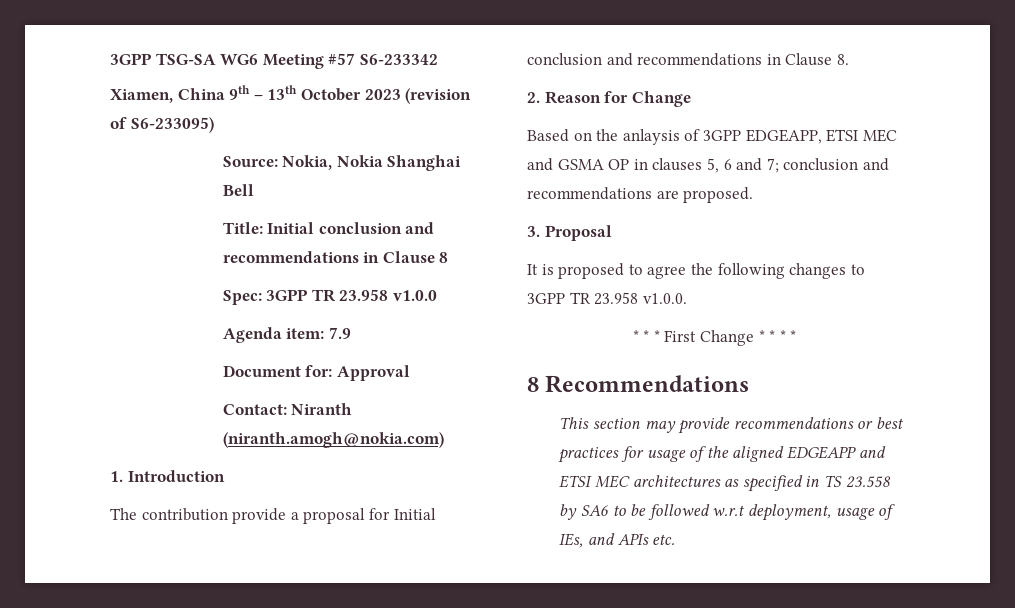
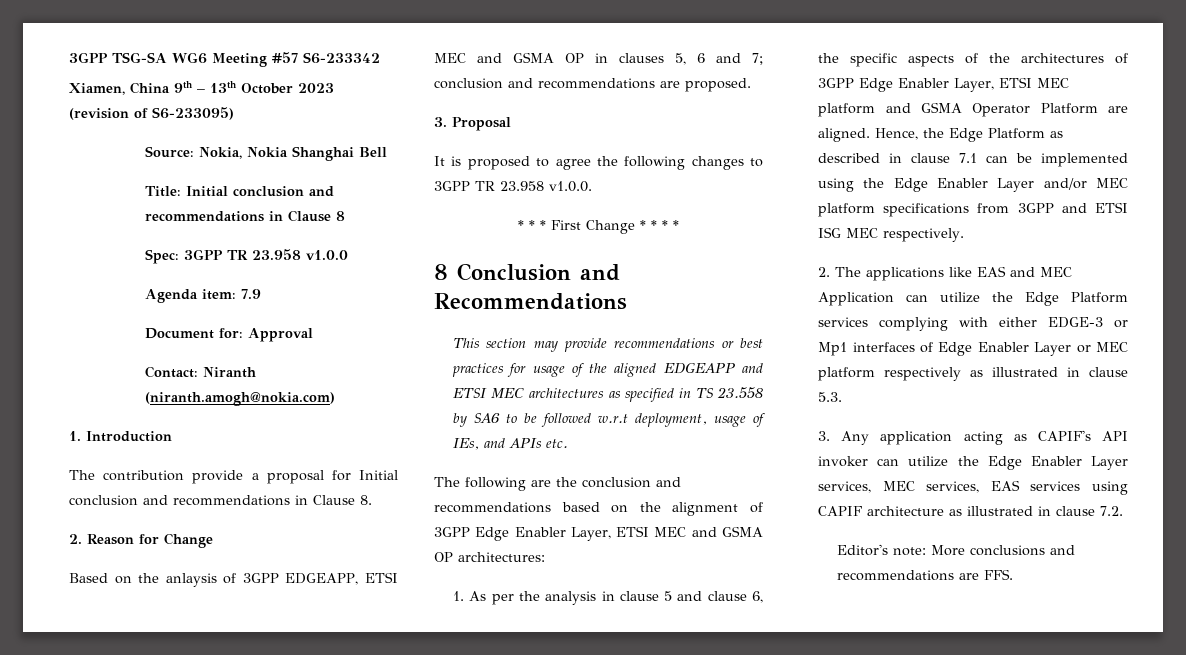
(539, 384) none -> [457,263,620,281] Conclusion and
(676, 539) none -> [434,477,681,491] [434,502,763,516] [434,526,763,541] [434,552,545,562] [453,591,763,605] [818,53,1128,67] [818,77,1070,92] [818,102,1128,117] [818,128,1064,142] [818,153,1128,167] [818,178,1128,192] [818,202,1128,217] [818,227,965,242] [818,266,1073,281] [818,292,1128,306] [818,317,1128,331] [818,342,1128,356] [818,367,1128,381] [818,392,843,402] [818,430,1128,445] [818,456,1128,470] [818,480,1128,495] [818,506,1124,516] [837,544,1076,556] [837,569,1014,581] // The following are the conclusion and recommendations based on the alignment of 3GPP Edge Enabler Layer, ETSI MEC and GSMA OP architectures: // 1. As per the analysis in clause 5 and clause 6, the specific aspects of the architectures of 3GPP Edge Enabler Layer, ETSI MEC platform and GSMA Operator Platform are aligned. Hence, the Edge Platform as described in clause 7.1 can be implemented using the Edge Enabler Layer and/or MEC platform specifications from 3GPP and ETSI ISG MEC respectively. // 2. The applications like EAS and MEC Application can utilize the Edge Platform services complying with either EDGE-3 or Mp1 interfaces of Edge Enabler Layer or MEC platform respectively as illustrated in clause 5.3. // 3. Any application acting as CAPIF's API invoker can utilize the Edge Enabler Layer services, MEC services, EAS services using CAPIF architecture as illustrated in clause 7.2. // Editor's note: More conclusions and recommendations are FFS.

